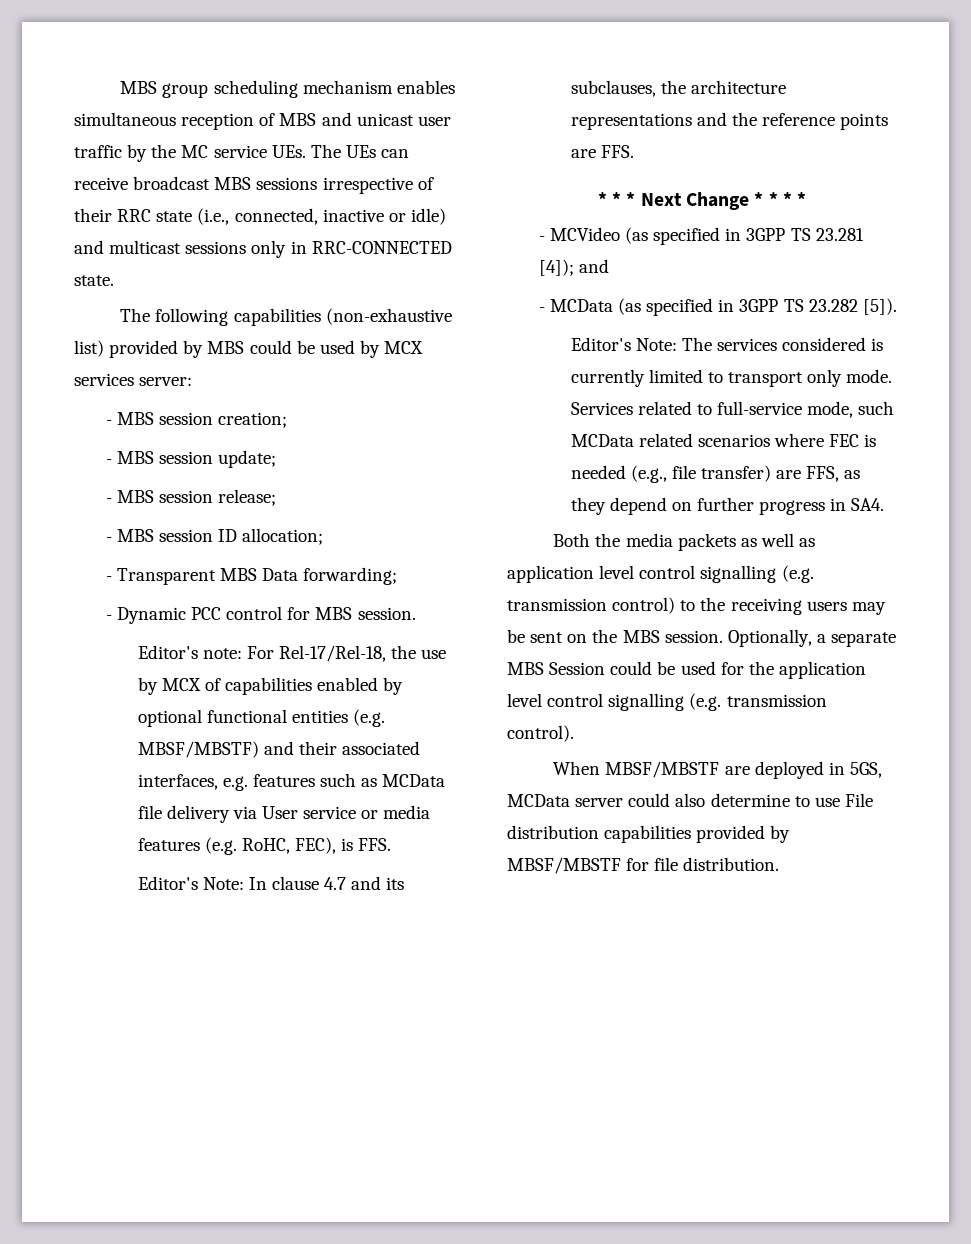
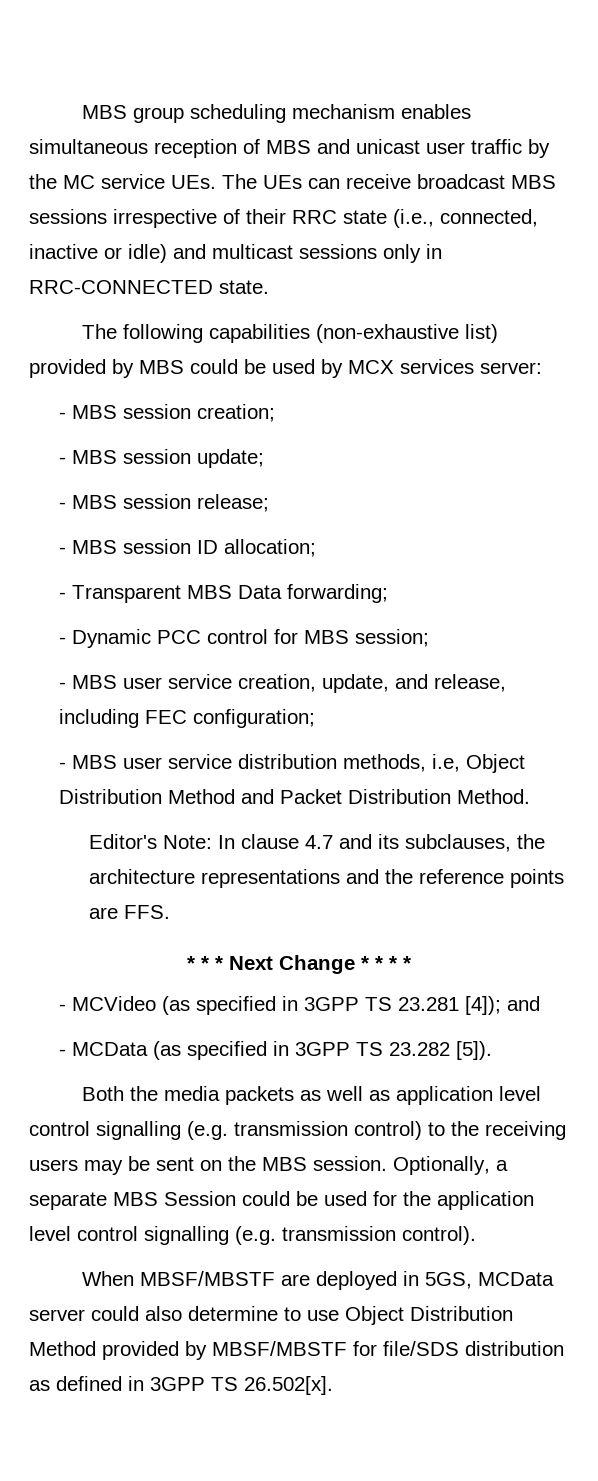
[357,607,416,620] [137,645,447,662] [137,677,404,695] [137,709,386,727] [137,741,421,758] [137,773,446,791] [137,805,431,823] [137,837,392,855] session. // Editor's note: For Rel-17/Rel-18, the use by MCX of capabilities enabled by optional functional entities (e.g. MBSF/MBSTF) and their associated interfaces, e.g. features such as MCData file delivery via User service or media features (e.g. RoHC, FEC), is FFS. -> [355,629,430,647] [59,674,507,693] [59,709,316,728] [59,754,526,773] [59,789,531,804] session; // - MBS user service creation, update, and release, including FEC configuration; // - MBS user service distribution methods, i.e, Object Distribution Method and Packet Distribution Method.
[570,337,884,351] [570,369,893,387] [570,401,895,418] [570,433,877,447] [570,465,861,483] [570,497,885,515] // Editor's Note: The services considered is currently limited to transport only mode. Services related to full-service mode, such MCData related scenarios where FEC is needed (e.g., file transfer) are FFS, as they depend on further progress in SA4. -> (493, 1050) none
[844,793,873,807] [507,825,692,843] File distribution capabilities -> [345,1306,513,1325] [29,1341,96,1356] Object Distribution Method
[654,857,780,871] file distribution. -> [383,1341,564,1356] [29,1376,333,1395] file/SDS distribution as defined in 3GPP TS 26.502[x].

